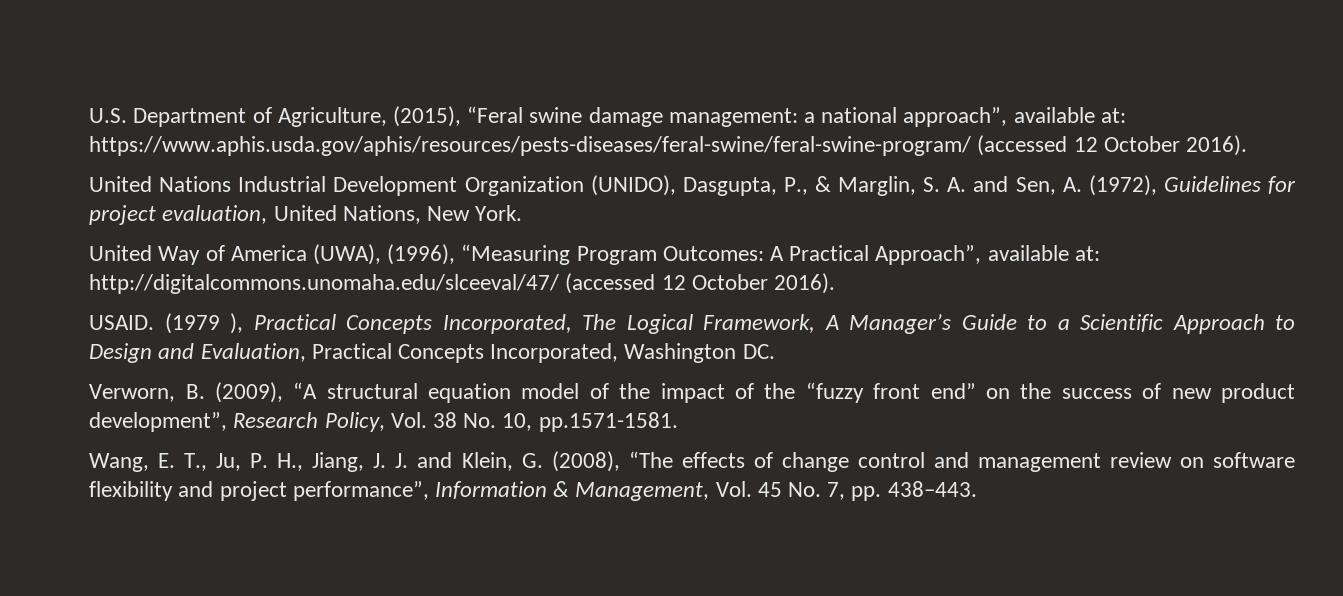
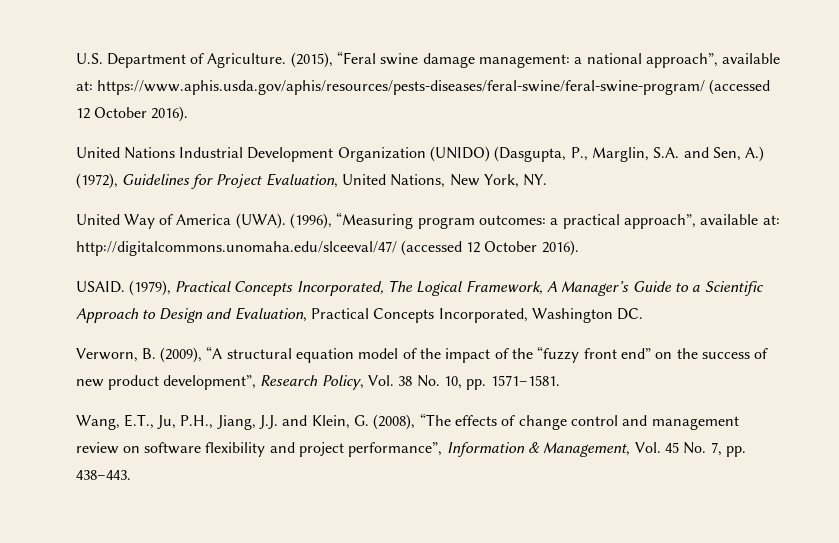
[277,107,387,127] Agriculture, -> [207,53,287,68] Agriculture.
[590,175,967,196] (UNIDO), Dasgupta, P., & Marglin, S. A. -> [430,146,680,162] (UNIDO) (Dasgupta, P., Marglin, S.A.
[1062,177,1082,192] A. -> [745,146,765,162] A.)
[89,205,268,225] project evaluation, -> [216,173,338,188] Project Evaluation,
[475,205,523,221] York. -> [484,174,548,188] York, NY.
[312,244,381,265] (UWA), -> [235,213,286,229] (UWA).
[576,245,982,265] Program Outcomes: A Practical Approach”, -> [417,214,697,229] program outcomes: a practical approach”,
[164,313,244,334] (1979 ), -> [128,280,171,296] (1979),
[538,412,678,432] pp.1571-1581. -> [466,375,560,390] pp. 1571–1581.
[158,452,409,472] E. T., Ju, P. H., Jiang, J. J. -> [123,414,279,430] E.T., Ju, P.H., Jiang, J.J.

